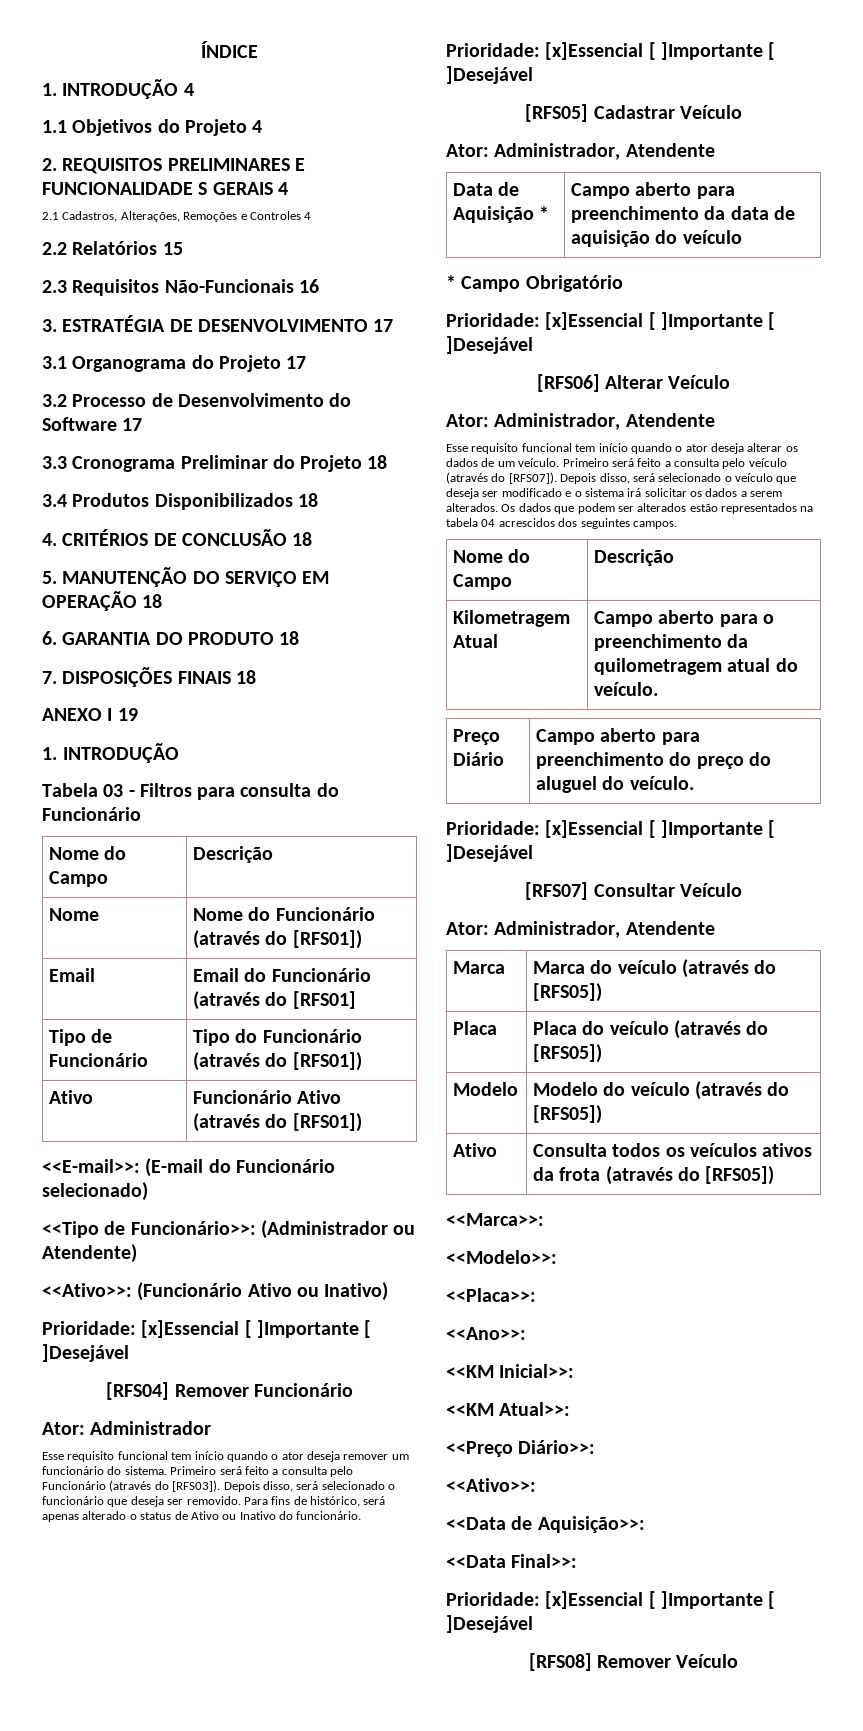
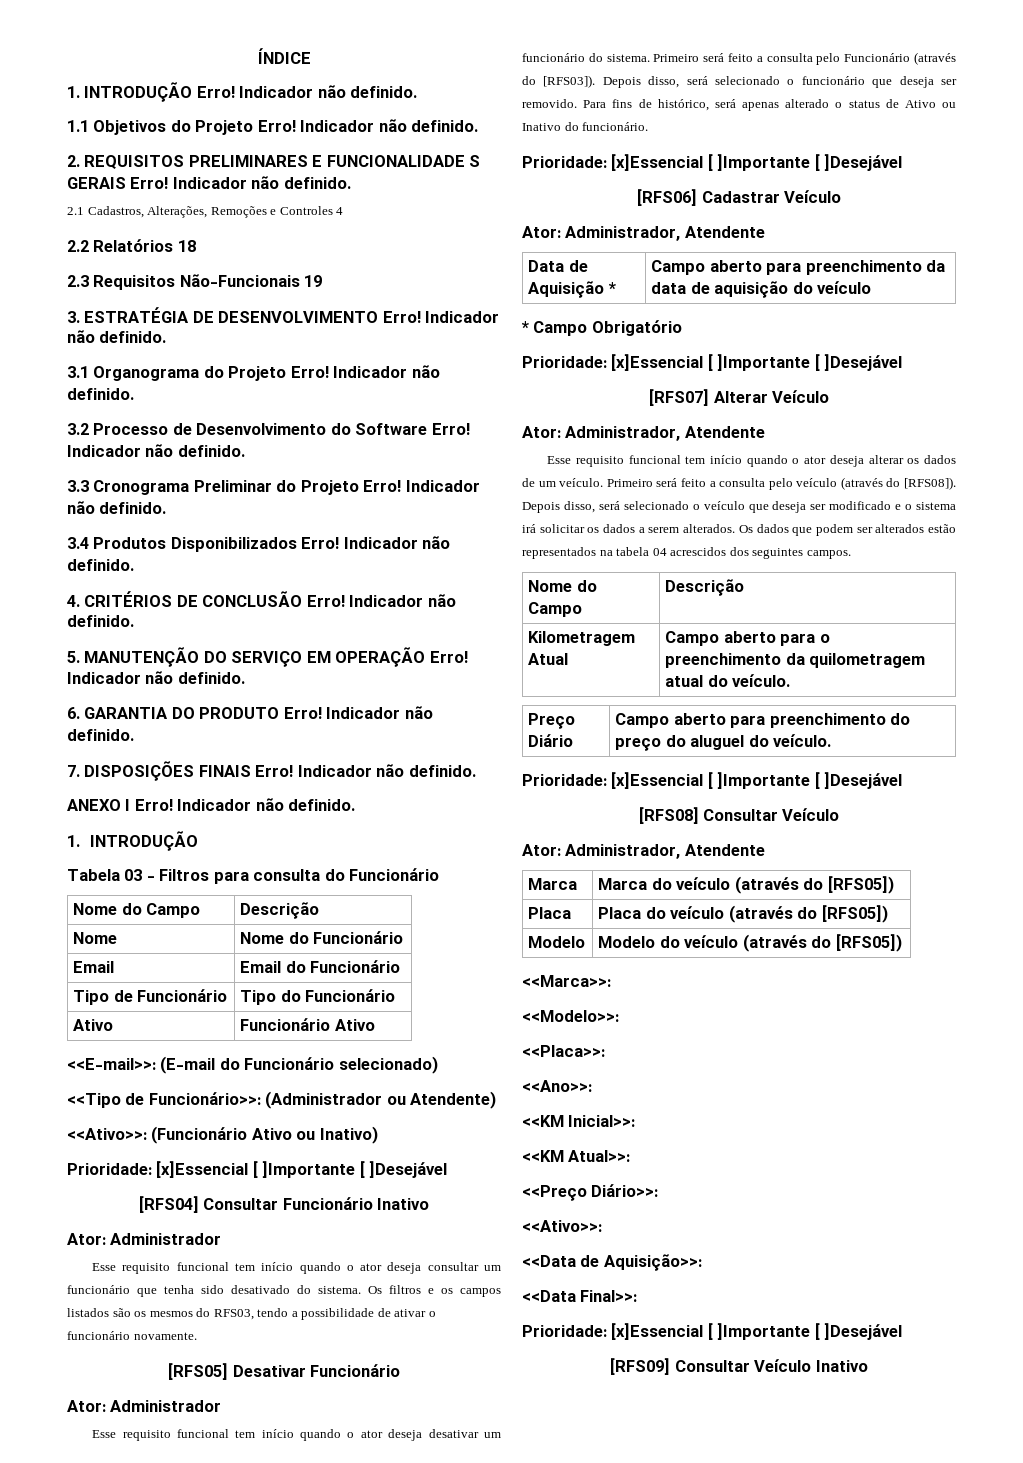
[183,83,194,96] 4 -> [196,85,418,98] Erro! Indicador não definido.
[252,120,263,133] 4 -> [257,119,479,132] Erro! Indicador não definido.
[277,182,288,195] 4 -> [130,176,351,189] Erro! Indicador não definido.
[162,242,183,255] 15 -> [177,240,196,252] 18
[298,279,319,293] 16 -> [304,275,323,287] 19
[373,319,394,332] 17 -> [382,311,500,323] [67,330,167,343] Erro! Indicador não definido.
[286,356,307,369] 17 -> [290,365,440,378] [67,388,134,400] Erro! Indicador não definido.
[122,418,143,431] 17 -> [431,423,470,435] [67,444,245,457] Erro! Indicador não definido.
[367,455,388,469] 18 -> [363,480,480,492] [67,501,167,514] Erro! Indicador não definido.
[297,493,318,507] 18 -> [301,536,451,549] [67,559,134,571] Erro! Indicador não definido.
[292,532,313,546] 18 -> [306,594,456,607] [67,615,134,627] Erro! Indicador não definido.
[142,594,163,608] 18 -> [429,651,468,663] [67,671,245,684] Erro! Indicador não definido.
[279,631,300,645] 18 -> [283,706,433,719] [67,729,134,741] Erro! Indicador não definido.
[235,670,256,684] [42,708,138,721] 18 // ANEXO I 19 -> [255,764,476,777] [67,798,356,811] Erro! Indicador não definido. // ANEXO I Erro! Indicador não definido.
[193,930,362,949] (através do [RFS01]) -> (404, 937) none
[193,991,356,1010] (através do [RFS01] -> (401, 966) none
[193,1052,362,1071] (através do [RFS01]) -> (396, 995) none
[193,1113,362,1132] (através do [RFS01]) -> (375, 1025) none
[174,1384,249,1397] Remover -> [203,1197,430,1210] [67,1233,222,1245] [92,1262,502,1274] [67,1285,501,1297] [67,1308,436,1320] [67,1331,197,1340] [168,1363,306,1380] Consultar Funcionário Inativo // Ator: Administrador // Esse requisito funcional tem início quando o ator deseja consultar um funcionário que tenha sido desativado do sistema. Os filtros e os campos listados são os mesmos do RFS03, tendo a possibilidade de ativar o funcionário novamente. // [RFS05] Desativar
[343,1454,389,1460] remover -> [428,1429,479,1438] desativar
[525,104,589,122] [RFS05] -> [637,189,698,206] [RFS06]
[536,374,600,392] [RFS06] -> [649,389,710,406] [RFS07]
[508,472,557,484] [RFS07]). -> [904,477,956,490] [RFS08]).
[525,882,589,900] [RFS07] -> [638,807,699,824] [RFS08]
[453,1143,498,1157] [533,1143,813,1157] [533,1166,775,1185] // Ativo | Consulta todos os veículos ativos da frota (através do [RFS05]) -> (902, 943) none
[528,1653,739,1671] [RFS08] Remover Veículo -> [610,1358,868,1375] [RFS09] Consultar Veículo Inativo

